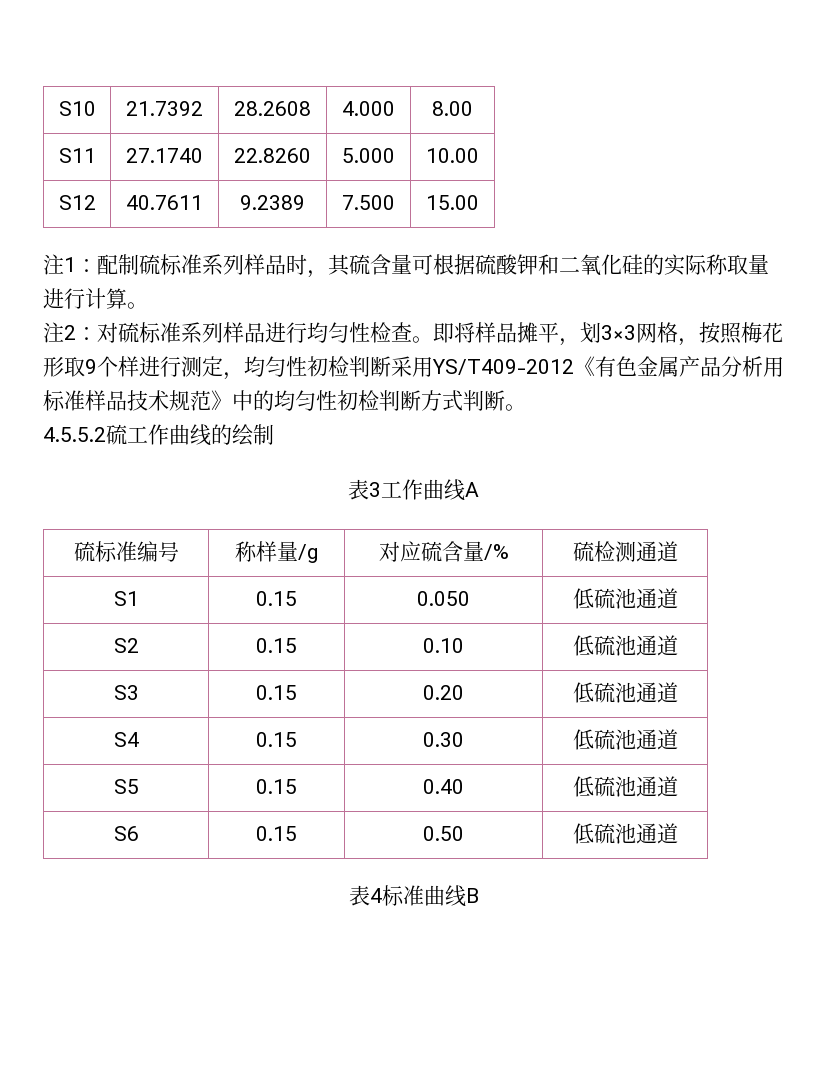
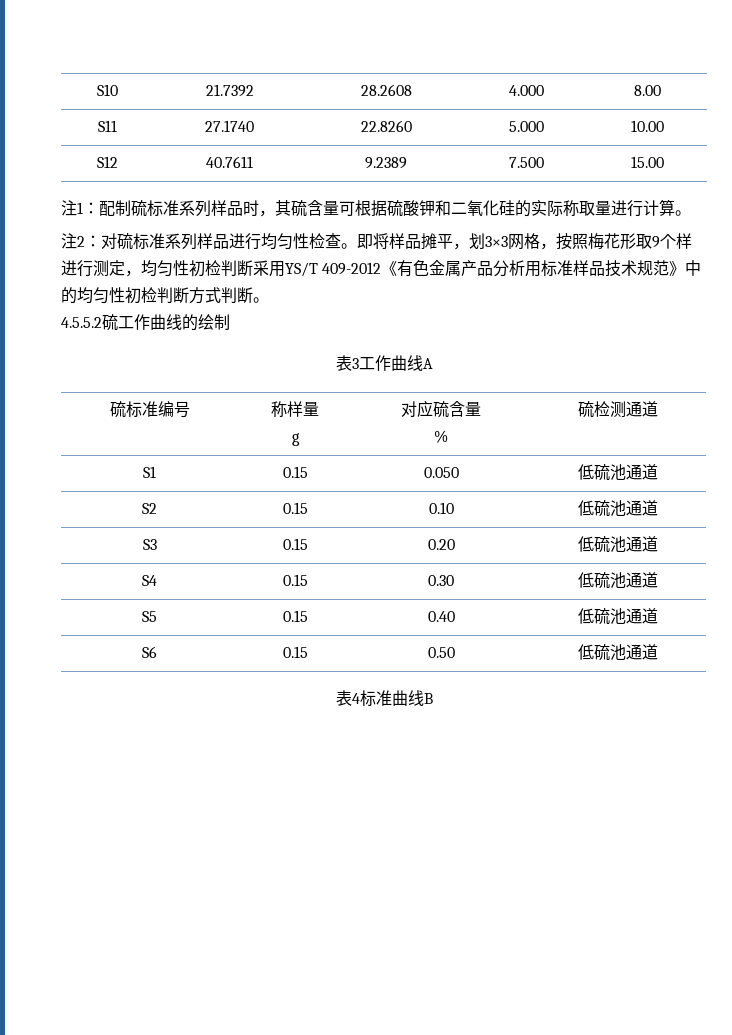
[432,359,574,375] YS/T409-2012 -> [285,262,382,277] YS/T 409-2012
[298,544,318,563] /g -> [291,433,300,446] // g
[483,544,509,560] /% -> [434,430,448,443] // %

